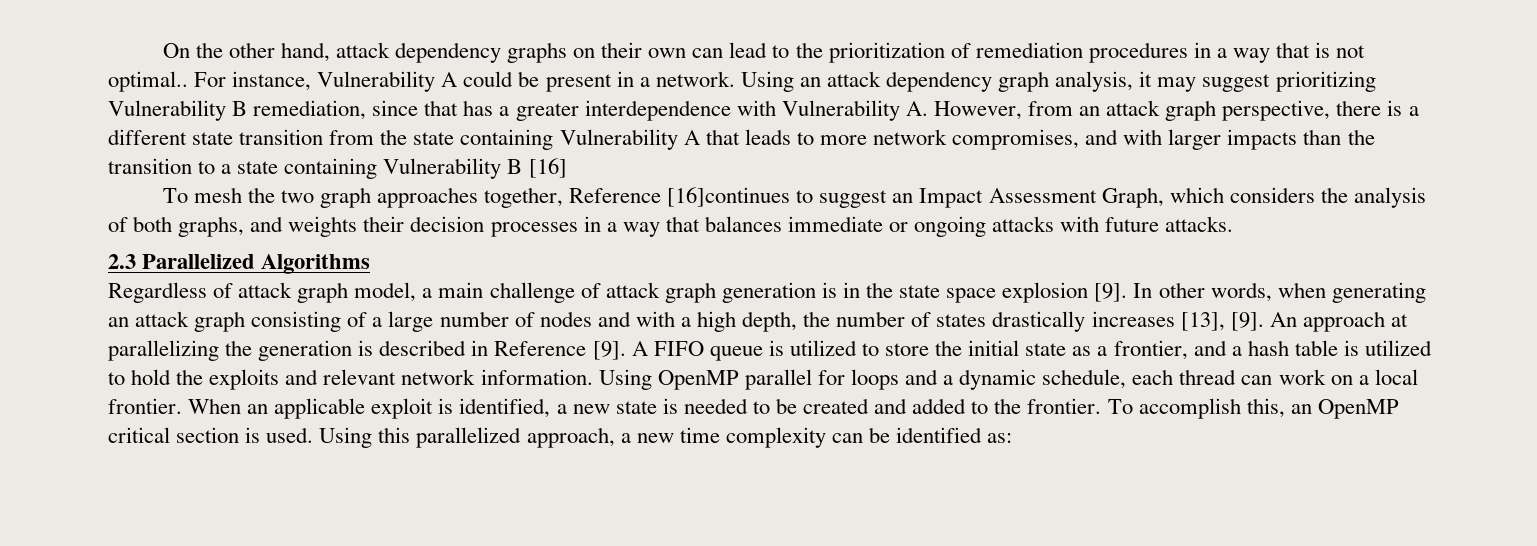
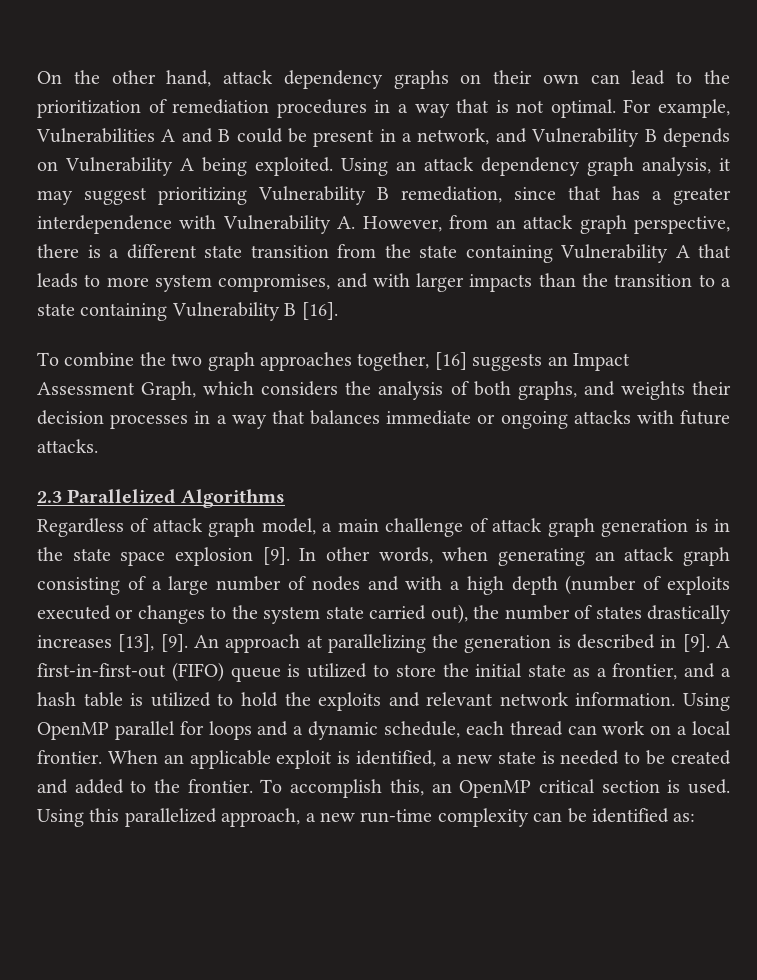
[108,71,458,92] optimal.. For instance, Vulnerability A -> [550,99,730,118] [36,128,231,143] optimal. For example, Vulnerabilities A and B
[655,71,735,87] network. -> [417,128,730,147] [37,157,333,176] network, and Vulnerability B depends on Vulnerability A being exploited.
[872,129,947,145] network -> [154,274,212,292] system
[528,158,567,178] [162,187,242,203] [16] // To mesh -> [301,302,338,320] [37,352,135,367] [16]. // To combine
[569,187,888,208] Reference [16]continues to suggest -> [434,352,543,371] [16] suggests
[742,311,798,332] depth, -> [511,575,731,595] [37,604,468,624] depth (number of exploits executed or changes to the system state carried out),
[494,341,587,356] Reference -> (677, 641) none
[653,341,704,356] FIFO -> [37,662,224,682] first-in-first-out (FIFO)
[679,427,720,443] time -> [360,809,433,823] run-time

